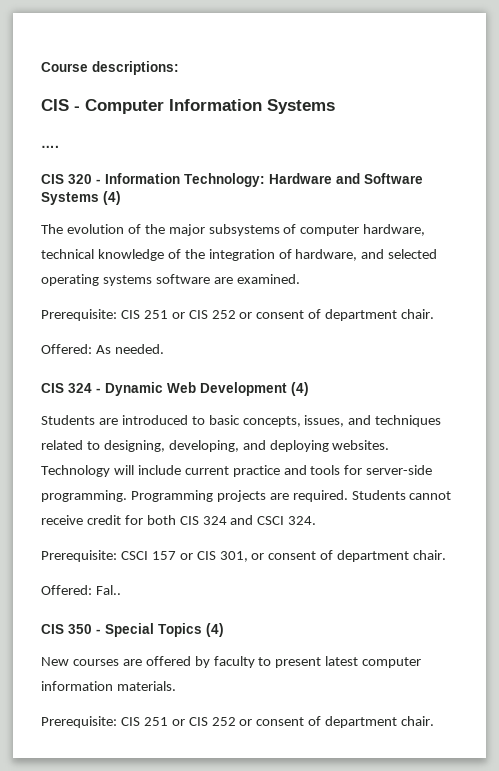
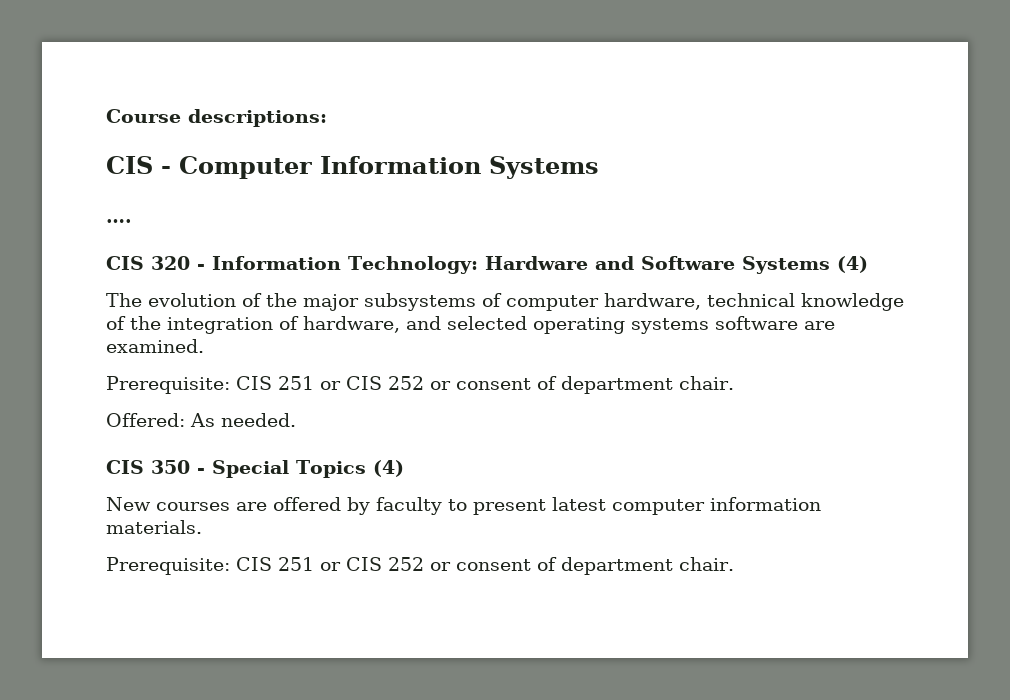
[41,382,309,396] [41,415,442,427] [41,440,390,452] [41,465,433,477] [41,490,452,502] [41,515,317,525] [41,550,447,562] [41,585,121,595] // CIS 324 - Dynamic Web Development (4) // Students are introduced to basic concepts, issues, and techniques related to designing, developing, and deploying websites. Technology will include current practice and tools for server-side programming. Programming projects are required. Students cannot receive credit for both CIS 324 and CSCI 324. // Prerequisite: CSCI 157 or CIS 301, or consent of department chair. // Offered: Fal.. -> (296, 420) none

